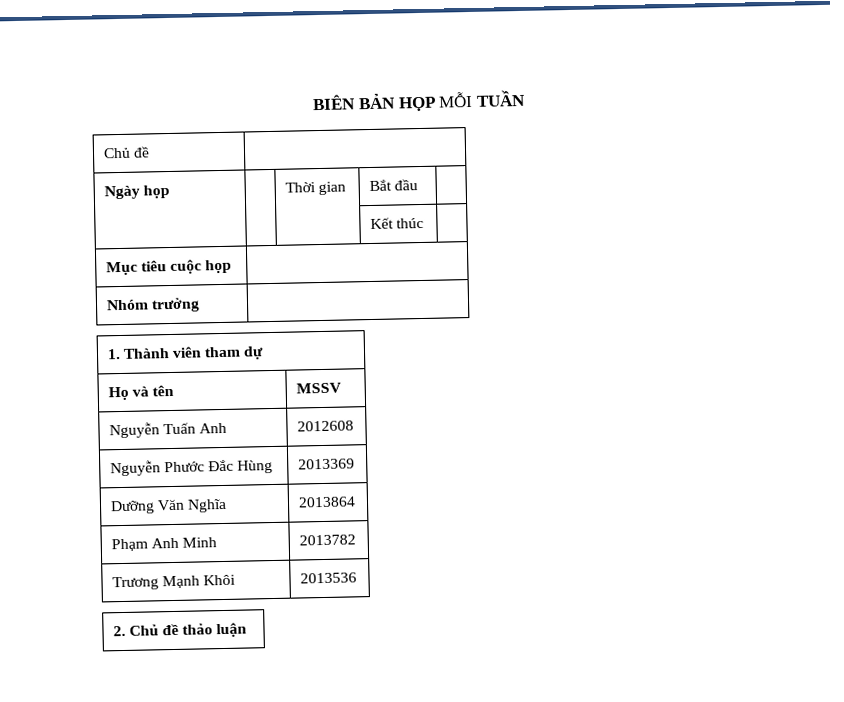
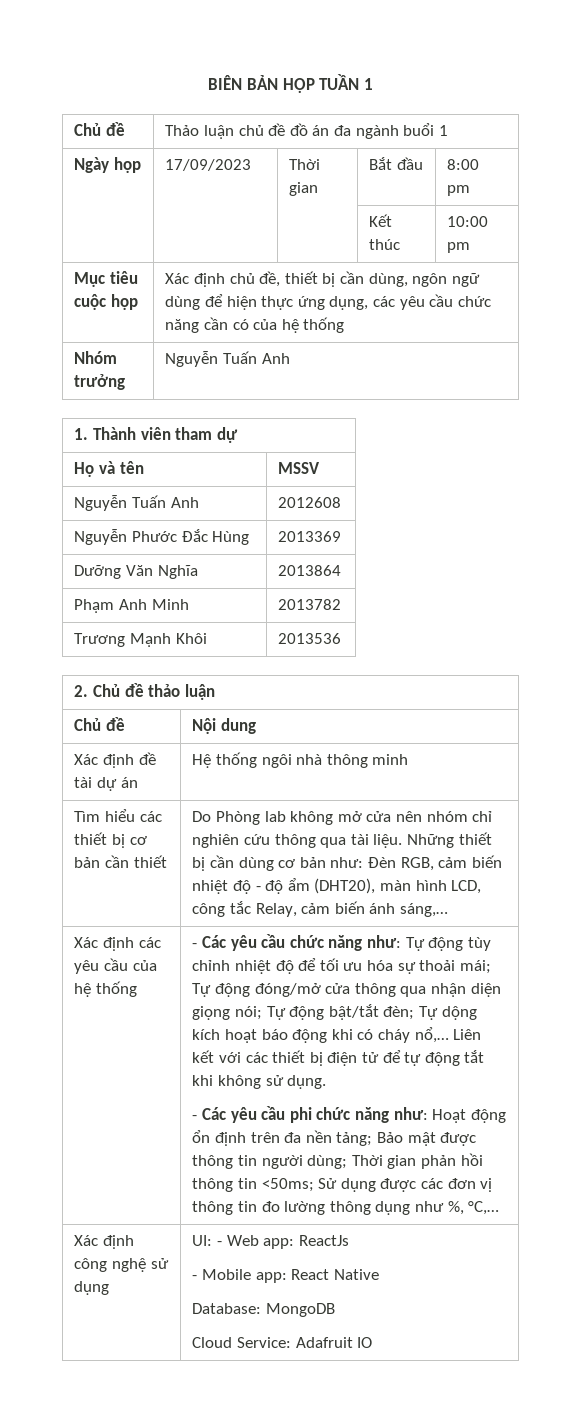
[438,91,474,108] MỖI -> (315, 85) none
[102,146,150,159] // Chủ đề | -> [363,78,373,90] [74,122,125,136] [165,123,448,139] 1 // Chủ đề | Thảo luận chủ đề đồ án đa ngành buổi 1
(170, 191) none -> [165,159,252,171] 17/09/2023
(418, 185) none -> [447,159,480,170] [447,185,471,196] 8:00 pm
(424, 223) none -> [447,216,489,227] [447,242,471,253] 10:00 pm
(233, 266) none -> [165,271,480,287] [165,294,491,310] [165,317,345,333] Xác định chủ đề, thiết bị cần dùng, ngôn ngữ dùng để hiện thực ứng dụng, các yêu cầu chức năng cần có của hệ thống
(200, 305) none -> [165,351,290,367] Nguyễn Tuấn Anh
(248, 630) none -> [74,717,125,731] [192,718,256,734] [74,752,156,768] [74,777,138,791] [192,752,409,768] [74,809,162,822] [74,832,147,848] [74,855,167,868] [192,811,493,825] [192,832,492,848] [192,855,502,871] [192,878,482,894] [192,901,448,917] [74,937,161,951] [74,958,157,974] [74,981,137,997] [192,934,491,951] [192,958,491,974] [192,983,501,997] [192,1004,477,1020] [192,1027,482,1043] [192,1050,485,1066] [192,1075,327,1089] [192,1106,506,1123] [192,1130,477,1146] [192,1153,483,1169] [192,1178,493,1192] [192,1201,500,1215] [74,1235,134,1249] [74,1258,169,1272] [74,1281,110,1295] [192,1235,349,1249] [192,1269,379,1283] [192,1303,335,1317] [192,1337,373,1348] // Chủ đề | Nội dung // Xác định đề tài dự án | Hệ thống ngôi nhà thông minh // Tìm hiểu các thiết bị cơ bản cần thiết | Do Phòng lab không mở cửa nên nhóm chỉ nghiên cứu thông qua tài liệu. Những thiết bị cần dùng cơ bản như: Đèn RGB, cảm biến nhiệt độ - độ ẩm (DHT20), màn hình LCD, công tắc Relay, cảm biến ánh sáng,… // Xác định các yêu cầu của hệ thống | - Các yêu cầu chức năng như: Tự động tùy chỉnh nhiệt độ để tối ưu hóa sự thoải mái; Tự động đóng/mở cửa thông qua nhận diện giọng nói; Tự động bật/tắt đèn; Tự dộng kích hoạt báo động khi có cháy nổ,… Liên kết với các thiết bị điện tử để tự động tắt khi không sử dụng. // - Các yêu cầu phi chức năng như: Hoạt động ổn định trên đa nền tảng; Bảo mật được thông tin người dùng; Thời gian phản hồi thông tin <50ms; Sử dụng được các đơn vị thông tin đo lường thông dụng như %, °C,… // Xác định công nghệ sử dụng | UI: - Web app: ReactJs // - Mobile app: React Native // Database: MongoDB // Cloud Service: Adafruit IO

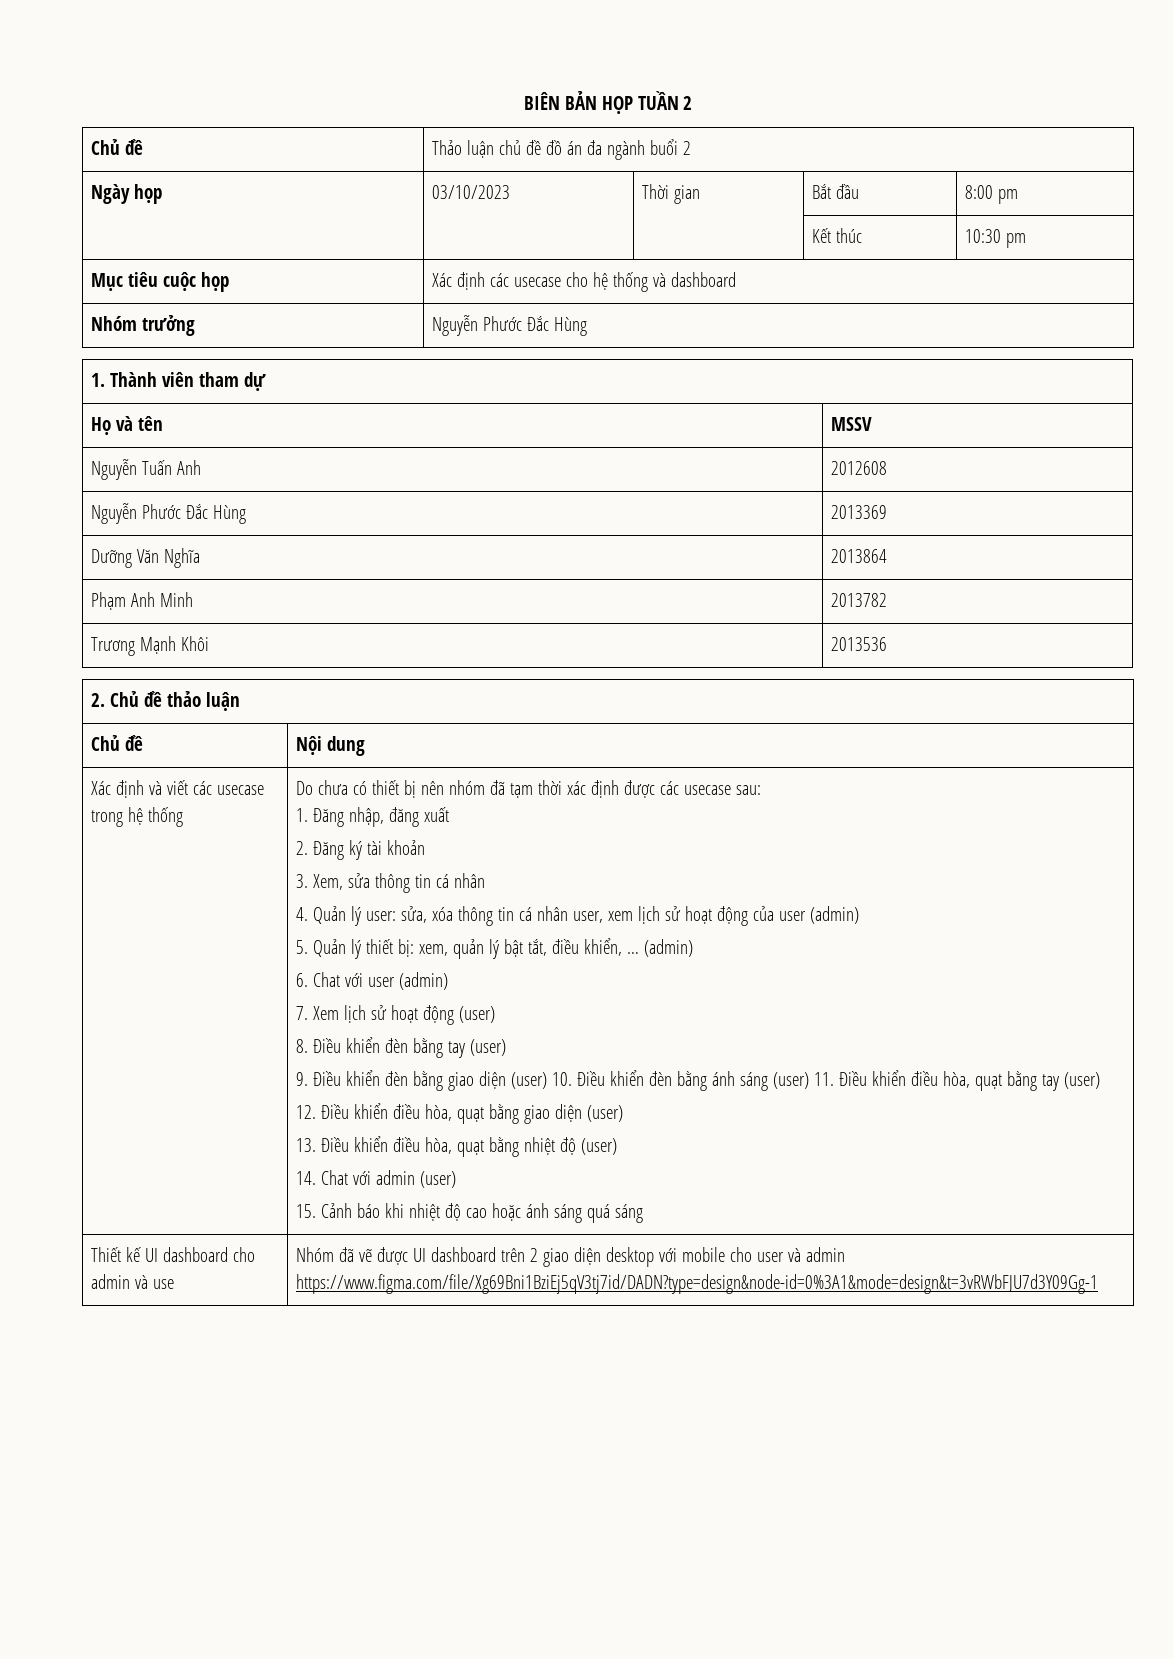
[363,78,373,90] 1 -> [683,96,693,110] 2
[438,125,448,136] 1 -> [682,141,691,155] 2
[165,159,252,171] 17/09/2023 -> [431,185,510,199] 03/10/2023
[447,216,489,227] 10:00 -> [964,229,1001,243] 10:30
[229,271,480,287] [165,294,491,310] [165,317,345,333] chủ đề, thiết bị cần dùng, ngôn ngữ dùng để hiện thực ứng dụng, các yêu cầu chức năng cần có của hệ thống -> [489,272,736,292] các usecase cho hệ thống và dashboard
[222,351,290,364] Tuấn Anh -> [482,316,587,336] Phước Đắc Hùng
[138,752,156,765] [74,777,138,791] [192,752,409,768] [74,809,162,822] [74,832,147,848] [74,855,167,868] [192,811,493,825] [192,832,492,848] [192,855,502,871] [192,878,482,894] [192,901,448,917] [74,937,161,951] [74,958,157,974] [74,981,137,997] [192,934,491,951] [192,958,491,974] [192,983,501,997] [192,1004,477,1020] [192,1027,482,1043] [192,1050,485,1066] [192,1075,327,1089] [192,1106,506,1123] [192,1130,477,1146] [192,1153,483,1169] [192,1178,493,1192] [192,1201,500,1215] [74,1235,134,1249] [74,1258,169,1272] [74,1281,110,1295] [192,1235,349,1249] [192,1269,379,1283] [192,1303,335,1317] [192,1337,373,1348] đề tài dự án | Hệ thống ngôi nhà thông minh // Tìm hiểu các thiết bị cơ bản cần thiết | Do Phòng lab không mở cửa nên nhóm chỉ nghiên cứu thông qua tài liệu. Những thiết bị cần dùng cơ bản như: Đèn RGB, cảm biến nhiệt độ - độ ẩm (DHT20), màn hình LCD, công tắc Relay, cảm biến ánh sáng,… // Xác định các yêu cầu của hệ thống | - Các yêu cầu chức năng như: Tự động tùy chỉnh nhiệt độ để tối ưu hóa sự thoải mái; Tự động đóng/mở cửa thông qua nhận diện giọng nói; Tự động bật/tắt đèn; Tự dộng kích hoạt báo động khi có cháy nổ,… Liên kết với các thiết bị điện tử để tự động tắt khi không sử dụng. // - Các yêu cầu phi chức năng như: Hoạt động ổn định trên đa nền tảng; Bảo mật được thông tin người dùng; Thời gian phản hồi thông tin <50ms; Sử dụng được các đơn vị thông tin đo lường thông dụng như %, °C,… // Xác định công nghệ sử dụng | UI: - Web app: ReactJs // - Mobile app: React Native // Database: MongoDB // Cloud Service: Adafruit IO -> [148,780,264,795] [90,807,183,827] [295,780,761,798] [295,807,449,827] [295,840,425,860] [295,873,485,893] [295,906,859,926] [295,938,693,959] [295,972,448,990] [295,1005,495,1025] [295,1037,506,1058] [295,1070,1100,1091] [295,1103,623,1124] [295,1136,617,1157] [295,1170,456,1188] [295,1203,643,1223] [90,1247,255,1262] [90,1274,174,1289] [295,1247,845,1267] [295,1274,1098,1294] và viết các usecase trong hệ thống | Do chưa có thiết bị nên nhóm đã tạm thời xác định được các usecase sau: // 1. Đăng nhập, đăng xuất // 2. Đăng ký tài khoản // 3. Xem, sửa thông tin cá nhân // 4. Quản lý user: sửa, xóa thông tin cá nhân user, xem lịch sử hoạt động của user (admin) // 5. Quản lý thiết bị: xem, quản lý bật tắt, điều khiển, … (admin) // 6. Chat với user (admin) // 7. Xem lịch sử hoạt động (user) // 8. Điều khiển đèn bằng tay (user) // 9. Điều khiển đèn bằng giao diện (user) 10. Điều khiển đèn bằng ánh sáng (user) 11. Điều khiển điều hòa, quạt bằng tay (user) // 12. Điều khiển điều hòa, quạt bằng giao diện (user) // 13. Điều khiển điều hòa, quạt bằng nhiệt độ (user) // 14. Chat với admin (user) // 15. Cảnh báo khi nhiệt độ cao hoặc ánh sáng quá sáng // Thiết kế UI dashboard cho admin và use | Nhóm đã vẽ được UI dashboard trên 2 giao diện desktop với mobile cho user và admin https://www.figma.com/file/Xg69Bni1BziEj5qV3tj7id/DADN?type=design&node-id=0%3A1&mode=design&t=3vRWbFJU7d3Y09Gg-1

